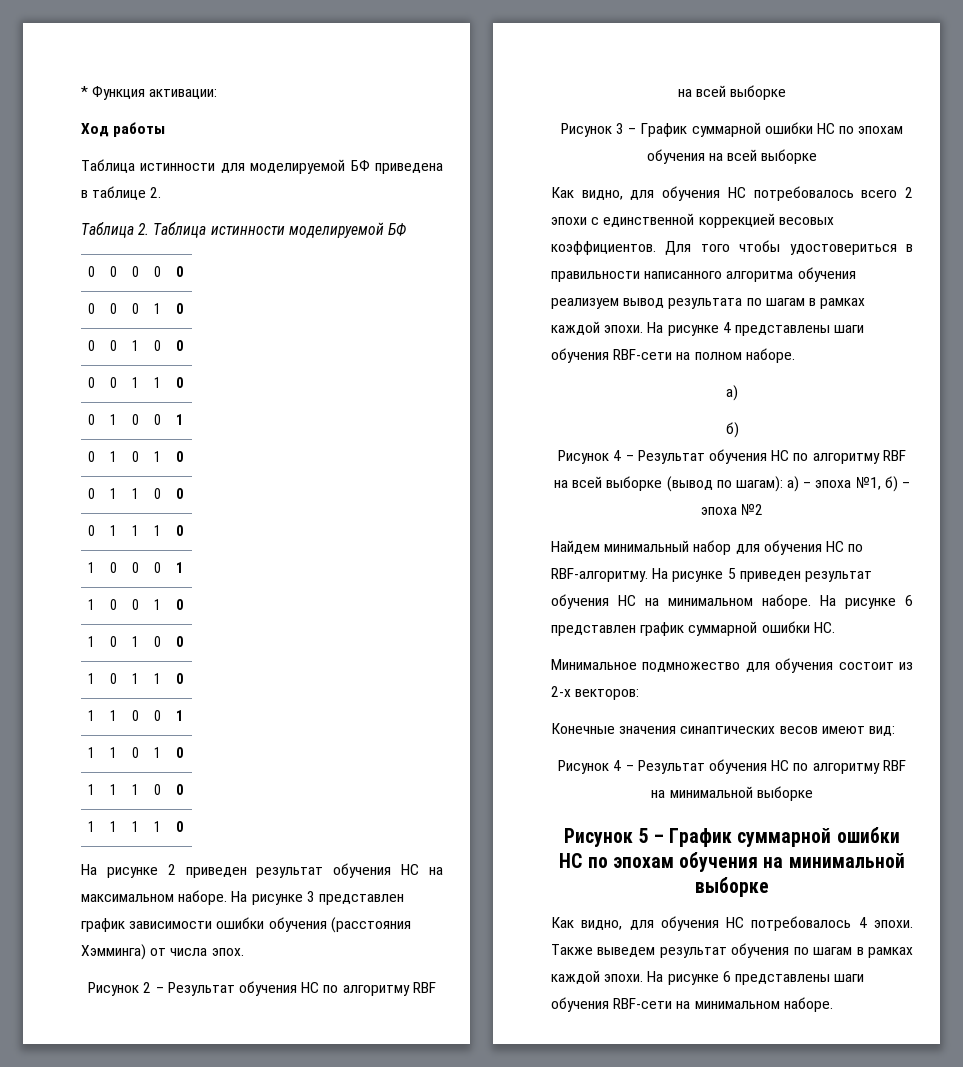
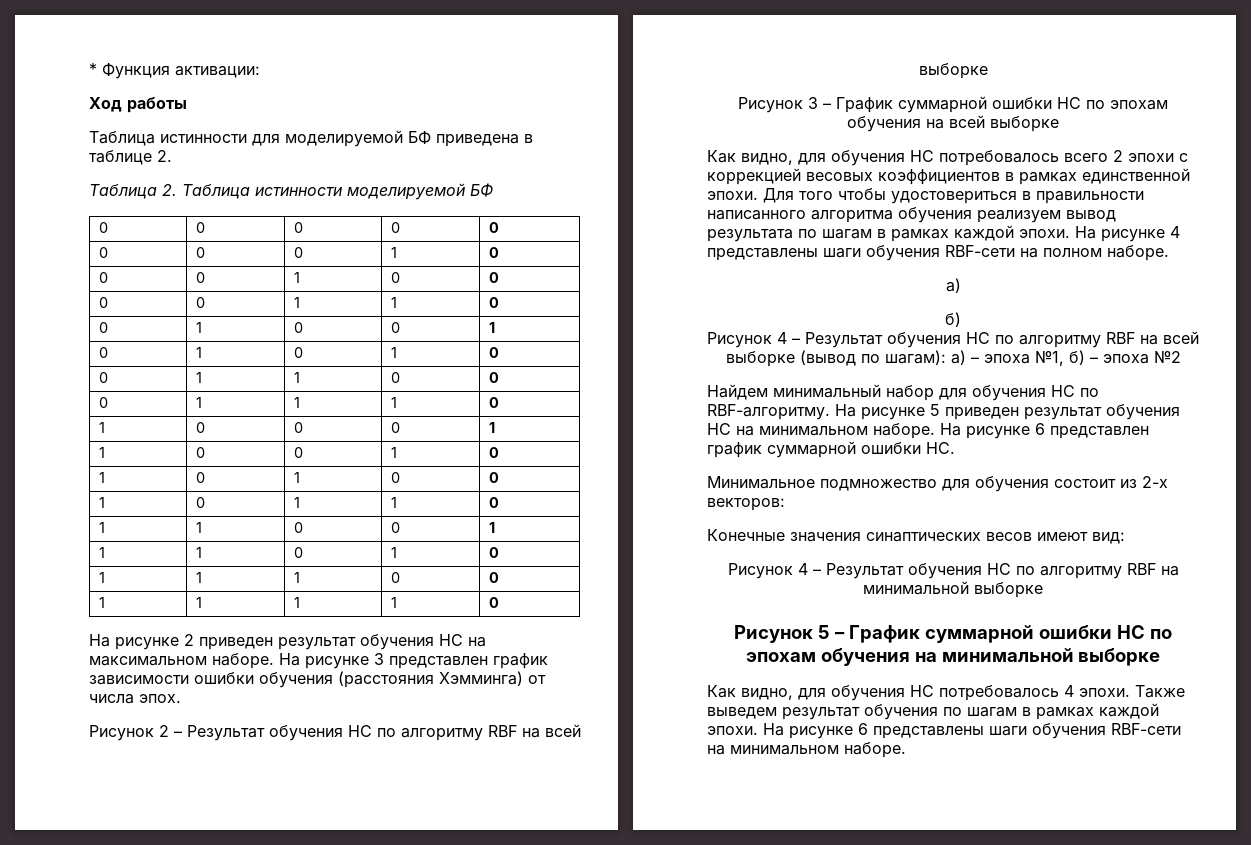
[603,213,695,227] единственной -> (1188, 157) none
[551,241,656,255] коэффициентов. -> [878,168,1190,185] [707,191,758,200] коэффициентов в рамках единственной эпохи.

